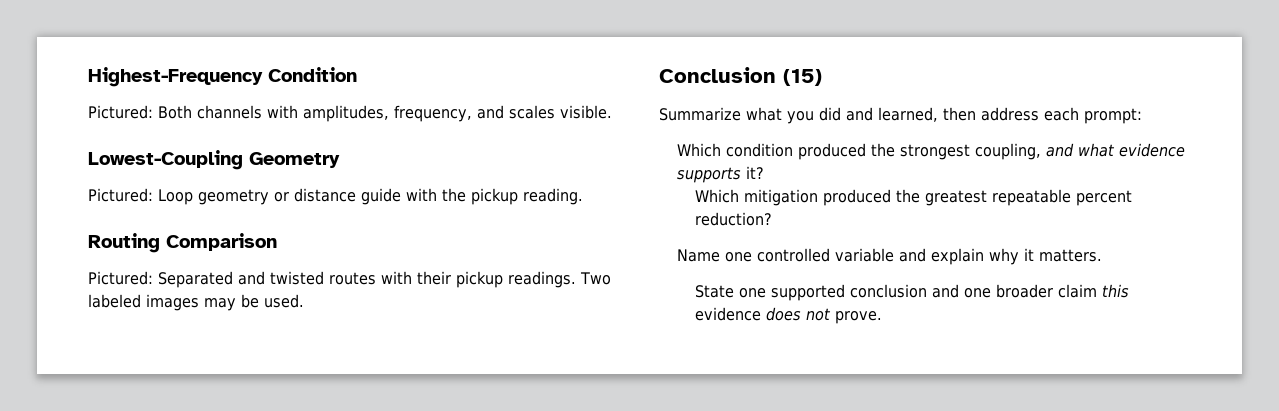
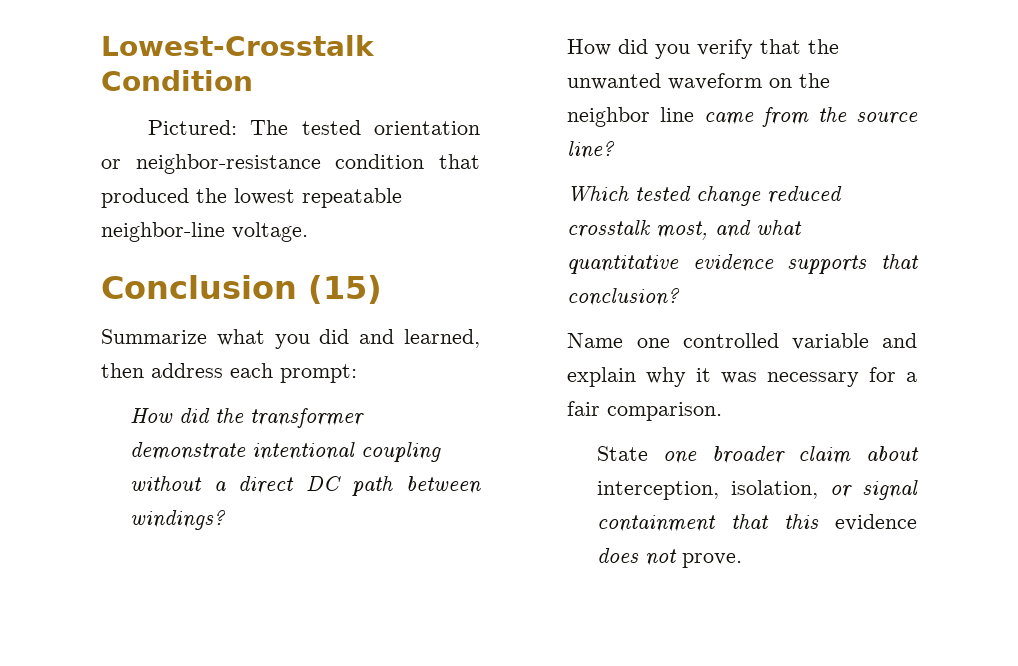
[88,67,263,87] Highest-Frequency -> [101,35,375,56] Lowest-Crosstalk
[158,105,612,122] [88,150,340,170] [88,188,583,205] [88,233,277,253] [88,271,611,288] [88,294,304,311] Both channels with amplitudes, frequency, and scales visible. // Lowest-Coupling Geometry // Pictured: Loop geometry or distance guide with the pickup reading. // Routing Comparison // Pictured: Separated and twisted routes with their pickup readings. Two labeled images may be used. -> [250,120,481,135] [101,154,481,174] [101,188,402,208] [101,222,308,242] The tested orientation or neighbor-resistance condition that produced the lowest repeatable neighbor-line voltage.
[677,143,1042,160] Which condition produced the strongest coupling, -> [130,408,365,428] [130,442,442,462] [130,476,481,496] [130,510,227,530] [567,39,840,59] [567,73,831,90] [567,107,918,127] [567,141,616,159] [567,186,843,206] [567,220,709,240] How did the transformer demonstrate intentional coupling without a direct DC path between windings? // How did you verify that the unwanted waveform on the neighbor line came from the source line? // Which tested change reduced crosstalk most,
(1116, 150) none -> [567,255,680,275] quantitative
[746,166,765,179] [695,189,1133,206] [695,212,773,226] it? // Which mitigation produced the greatest repeatable percent reduction? -> [881,254,919,270] [567,288,681,306] that conclusion?
[1039,249,1103,262] [695,284,1098,301] matters. // State one supported conclusion and one broader claim -> [721,367,917,387] [567,401,723,421] [596,446,919,464] [596,480,918,500] [596,514,769,532] was necessary for a fair comparison. // State one broader claim about interception, isolation, or signal containment that

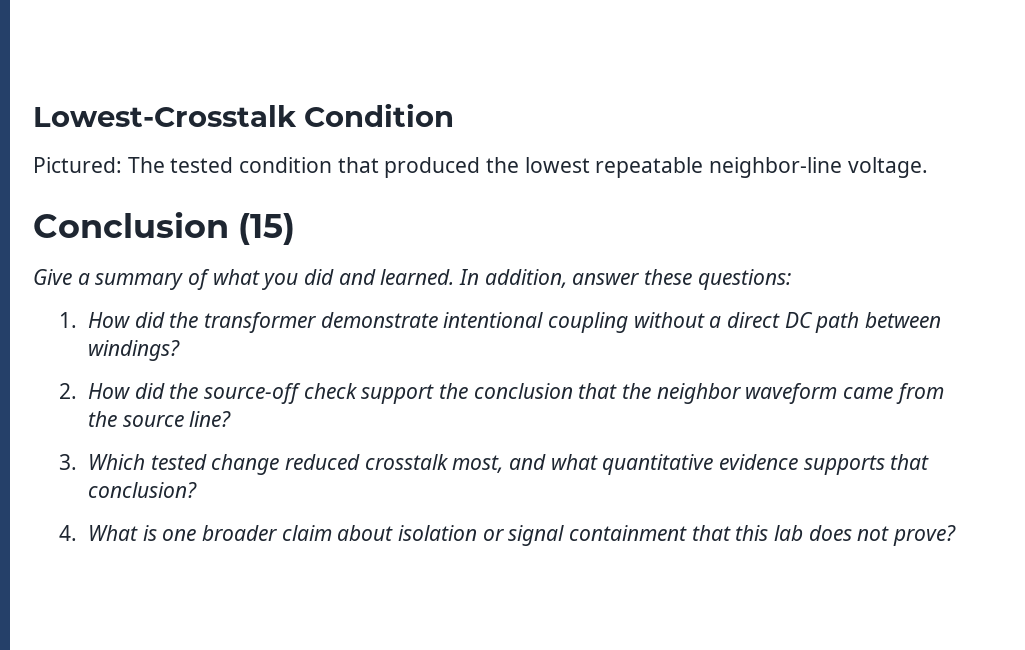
[374,121,481,135] [101,154,321,174] orientation or neighbor-resistance -> (234, 165) none
[101,329,481,349] [101,363,357,383] Summarize what you did and learned, then address each prompt: // -> [33,269,791,290] [59,312,78,328] Give a summary of what you did and learned. In addition, answer these questions: // 1.
[567,39,840,59] [567,73,831,90] [567,107,695,127] How did you verify that the unwanted waveform on the neighbor line -> [59,383,838,404] 2. How did the source-off check support the conclusion that the neighbor waveform
(616, 150) none -> [59,454,78,470] 3.
[567,333,917,350] [567,367,917,387] [567,401,723,421] [596,446,648,461] Name one controlled variable and explain why it was necessary for a fair comparison. // State -> [59,525,157,541] 4. What is
[596,480,818,500] interception, isolation, -> [397,525,477,541] isolation
[835,514,917,531] evidence -> [773,525,803,541] lab
[681,553,742,568] prove. -> [892,525,956,546] prove?

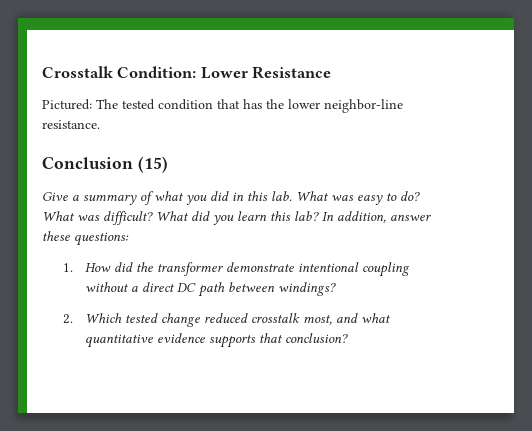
[33,103,454,127] Lowest-Crosstalk Condition -> [42,66,332,79] Crosstalk Condition: Lower Resistance
[384,157,928,178] produced the lowest repeatable neighbor-line voltage. -> [243,99,403,113] [42,120,100,129] has the lower neighbor-line resistance.
[338,269,455,285] and learned. -> [232,191,420,205] [42,211,319,225] in this lab. What was easy to do? What was difficult? What did you learn this lab?
[87,383,944,404] [87,411,232,427] [59,454,78,470] How did the source-off check support the conclusion that the neighbor waveform came from the source line? // 3. -> (74, 319) none
[59,525,956,546] // 4. What is one broader claim about isolation or signal containment that this lab does not prove? -> (348, 338) none

